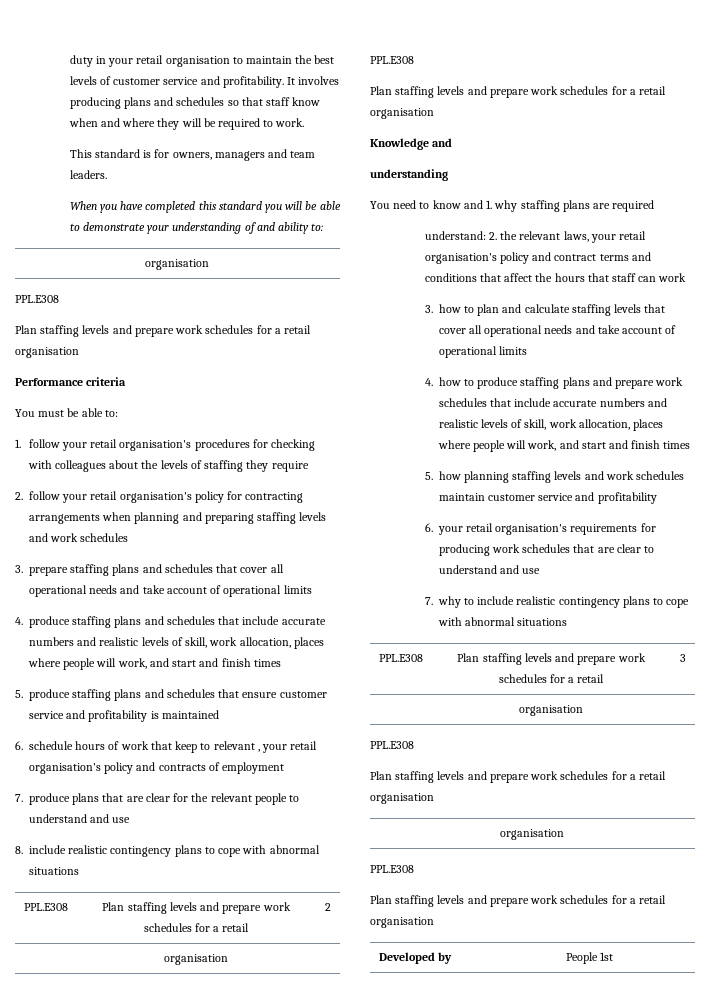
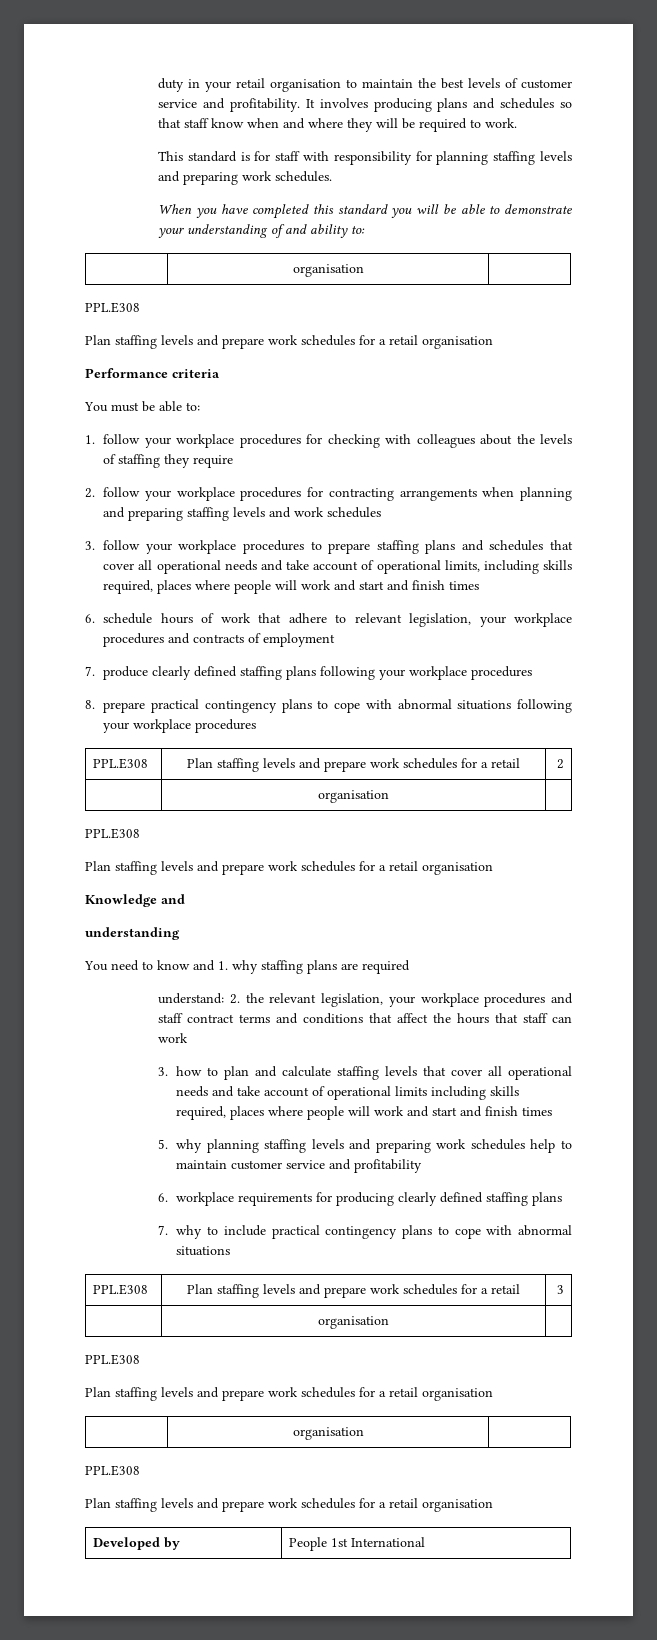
[172,149,316,161] [69,170,107,179] owners, managers and team leaders. -> [275,151,572,165] [158,171,333,185] staff with responsibility for planning staffing levels and preparing work schedules.
[90,439,192,451] retail organisation's -> [176,434,235,448] workplace
[90,491,224,503] retail organisation's policy -> [176,487,302,501] workplace procedures
(23, 569) none -> [103,540,322,554] follow your workplace procedures to
[283,585,312,594] [15,616,326,628] [29,637,324,649] [28,658,281,670] [15,689,327,701] [29,710,219,722] limits // 4. produce staffing plans and schedules that include accurate numbers and realistic levels of skill, work allocation, places where people will work, and start and finish times // 5. produce staffing plans and schedules that ensure customer service and profitability is maintained -> [444,560,573,574] [103,580,480,594] limits, including skills required, places where people will work and start and finish times
[175,741,198,753] keep -> [288,613,327,624] adhere
[257,741,318,753] [29,762,134,774] , your retail organisation's policy -> [409,613,572,627] [103,633,165,647] legislation, your workplace procedures
[72,793,300,805] [29,814,131,823] plans that are clear for the relevant people to understand and use -> [152,666,533,680] clearly defined staffing plans following your workplace procedures
[29,845,320,857] [29,867,79,875] include realistic contingency plans to cope with abnormal situations -> [103,699,572,713] [103,719,257,733] prepare practical contingency plans to cope with abnormal situations following your workplace procedures
[563,231,646,243] [424,252,552,264] laws, your retail organisation's policy and -> [321,993,573,1007] [158,1013,184,1023] legislation, your workplace procedures and staff
[424,377,684,389] [438,398,667,407] [438,419,663,431] [437,440,691,452] [424,471,684,483] // 4. how to produce staffing plans and prepare work schedules that include accurate numbers and realistic levels of skill, work allocation, places where people will work, and start and finish times // 5. how planning staffing levels and work schedules -> [431,1086,520,1100] [176,1106,553,1120] [158,1139,572,1153] including skills required, places where people will work and start and finish times // 5. why planning staffing levels and preparing work schedules help to
[437,523,656,535] [438,544,654,556] [438,565,541,574] your retail organisation's requirements for producing work schedules that are clear to understand and use -> [176,1192,563,1206] workplace requirements for producing clearly defined staffing plans
[516,596,556,605] realistic -> [271,1225,320,1239] practical
(614, 956) none -> [350,1537,425,1547] International

